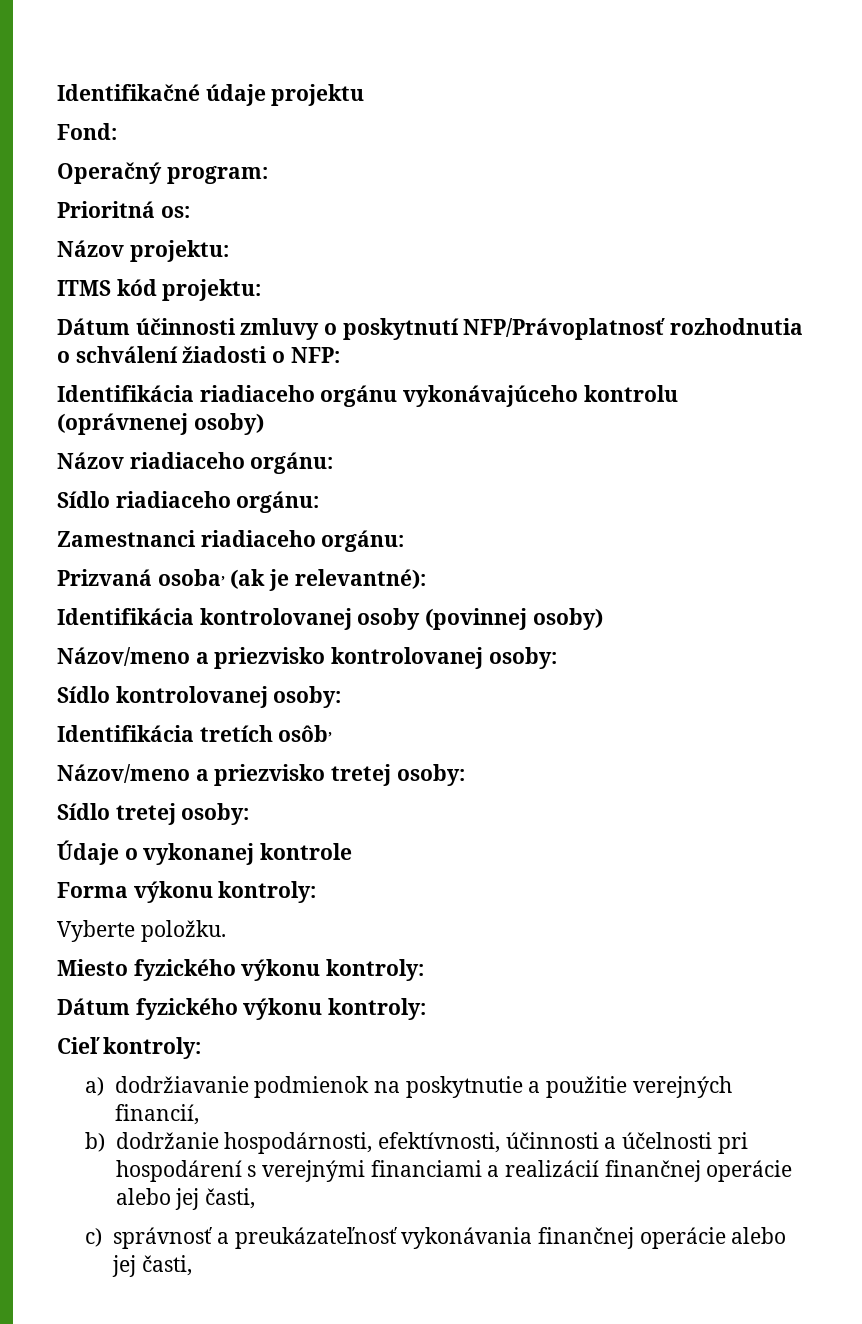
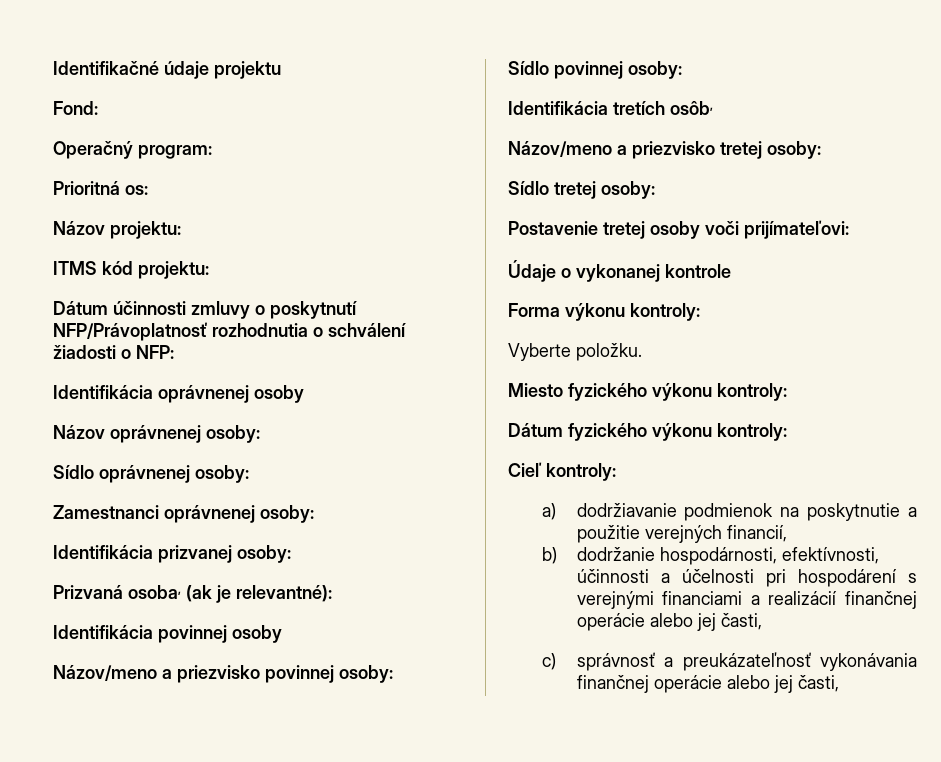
[199,385,678,407] [57,413,264,435] [57,452,334,474] [57,491,320,513] riadiaceho orgánu vykonávajúceho kontrolu (oprávnenej osoby) // Názov riadiaceho orgánu: // Sídlo riadiaceho orgánu: -> [158,385,304,403] [53,425,260,443] [53,465,249,483] oprávnenej osoby // Názov oprávnenej osoby: // Sídlo oprávnenej osoby:
[200,530,405,552] riadiaceho orgánu: -> [164,505,314,523] [53,545,291,563] oprávnenej osoby: // Identifikácia prizvanej osoby:
[199,608,603,630] [57,647,557,669] [57,686,268,708] kontrolovanej osoby (povinnej osoby) // Názov/meno a priezvisko kontrolovanej osoby: // Sídlo kontrolovanej -> [158,625,282,643] [53,665,393,683] [508,61,623,79] povinnej osoby // Názov/meno a priezvisko povinnej osoby: // Sídlo povinnej
(250, 814) none -> [508,220,849,239] // Postavenie tretej osoby voči prijímateľovi:

